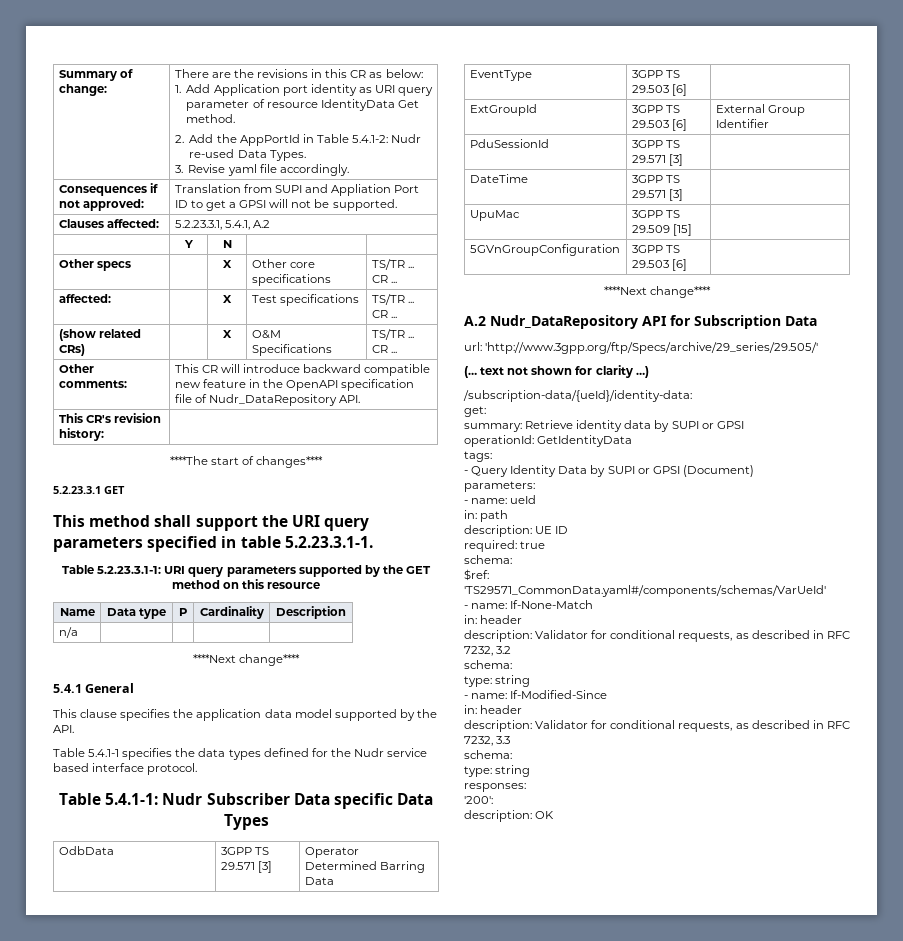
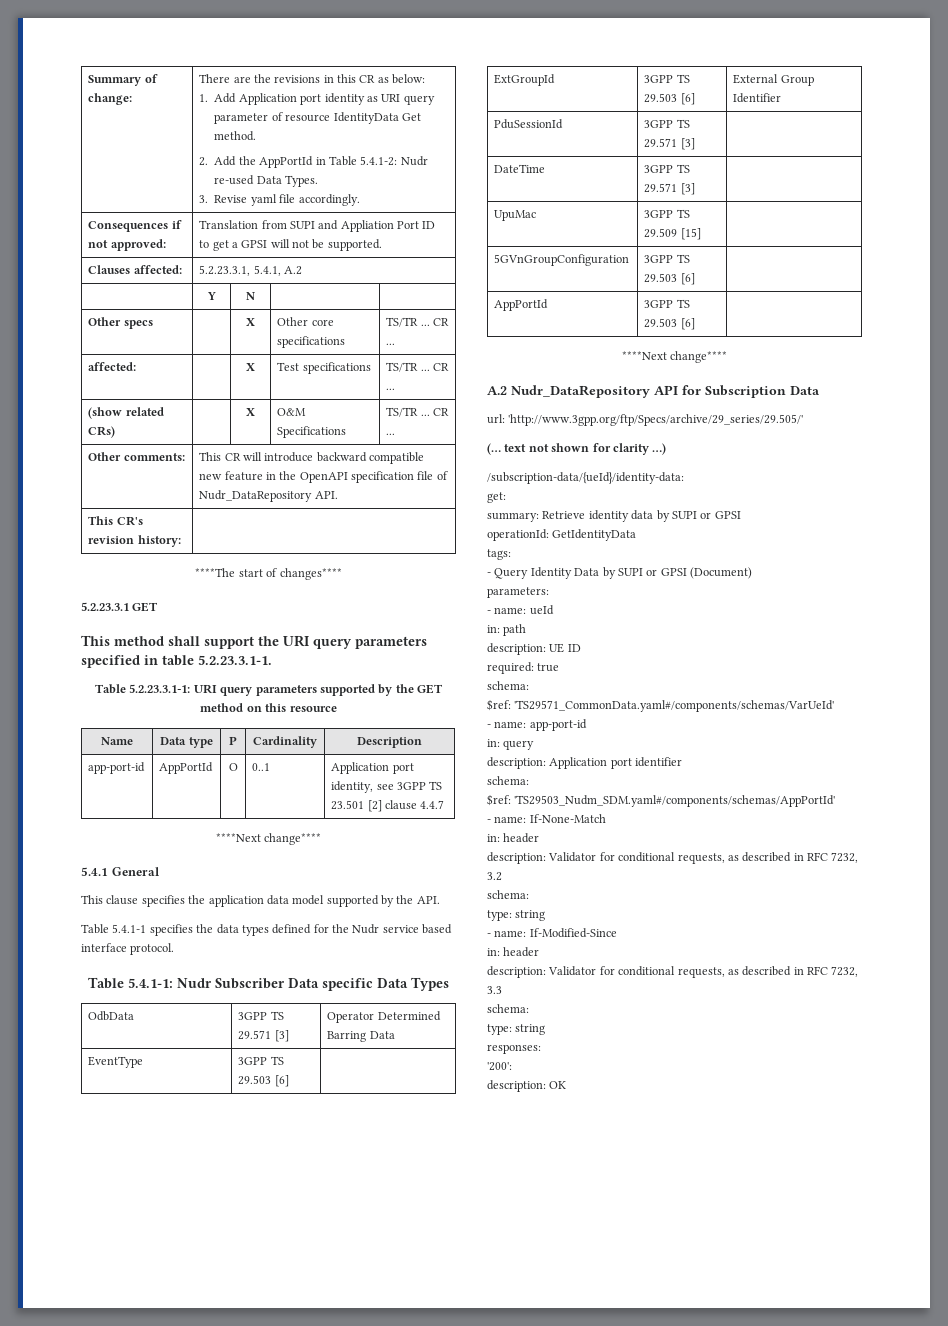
[58,627,78,638] n/a | | | | -> [88,762,146,774] [159,762,214,774] [228,763,238,771] [252,763,271,771] [331,762,414,774] [331,781,443,793] [331,800,445,812] app-port-id | AppPortId | O | 0..1 | Application port identity, see 3GPP TS 23.501 [2] clause 4.4.7
(687, 265) none -> [494,299,549,311] [644,299,690,308] [644,318,695,330] // AppPortId | 3GPP TS 29.503 [6] |
(826, 591) none -> [487,719,587,731] [487,739,535,750] [487,757,683,769] [487,776,529,785] [487,794,836,807] // - name: app-port-id // in: query // description: Application port identifier // schema: // $ref: 'TS29503_Nudm_SDM.yaml#/components/schemas/AppPortId'

